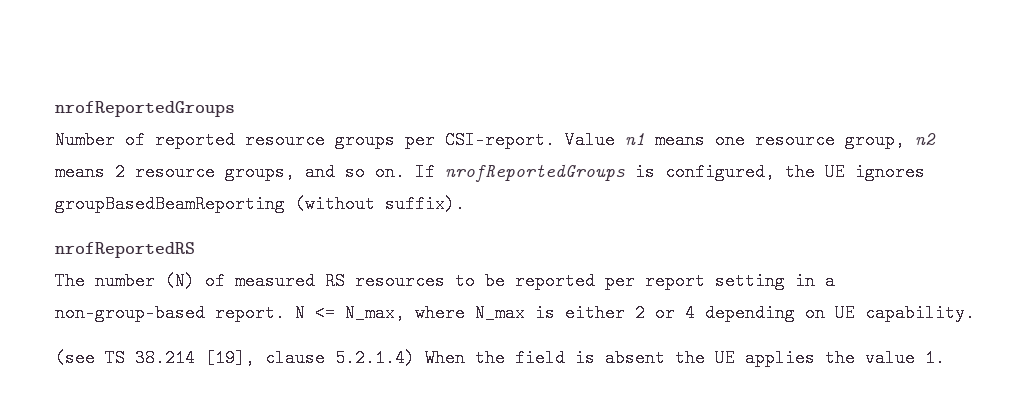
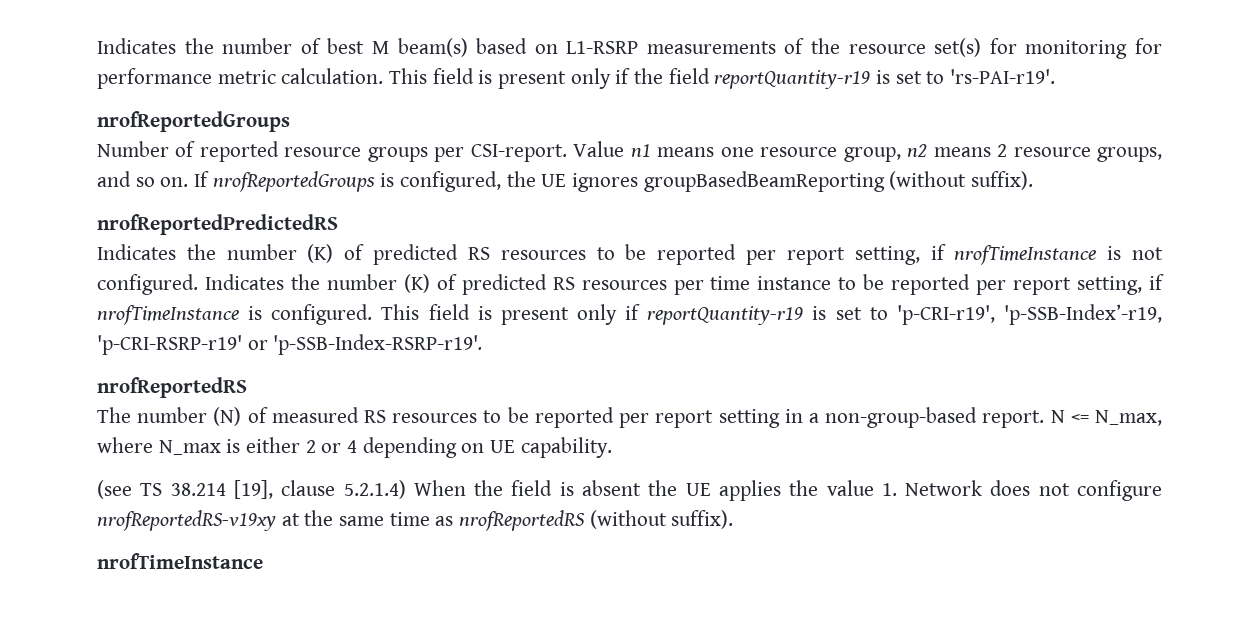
(55, 109) none -> [97,38,1162,59] [97,68,1056,89] Indicates the number of best M beam(s) based on L1-RSRP measurements of the resource set(s) for monitoring for performance metric calculation. This field is present only if the field reportQuantity-r19 is set to 'rs-PAI-r19'. //
(465, 204) none -> [97,214,338,235] [97,244,1164,265] [97,274,1164,295] [97,304,1162,325] [97,334,483,355] // nrofReportedPredictedRS // Indicates the number (K) of predicted RS resources to be reported per report setting, if nrofTimeInstance is not configured. Indicates the number (K) of predicted RS resources per time instance to be reported per report setting, if nrofTimeInstance is configured. This field is present only if reportQuantity-r19 is set to 'p-CRI-r19', 'p-SSB-Index’-r19, 'p-CRI-RSRP-r19' or 'p-SSB-Index-RSRP-r19'.
(945, 358) none -> [905,480,1162,501] [97,510,734,531] [97,553,263,569] Network does not configure nrofReportedRS-v19xy at the same time as nrofReportedRS (without suffix). // nrofTimeInstance

